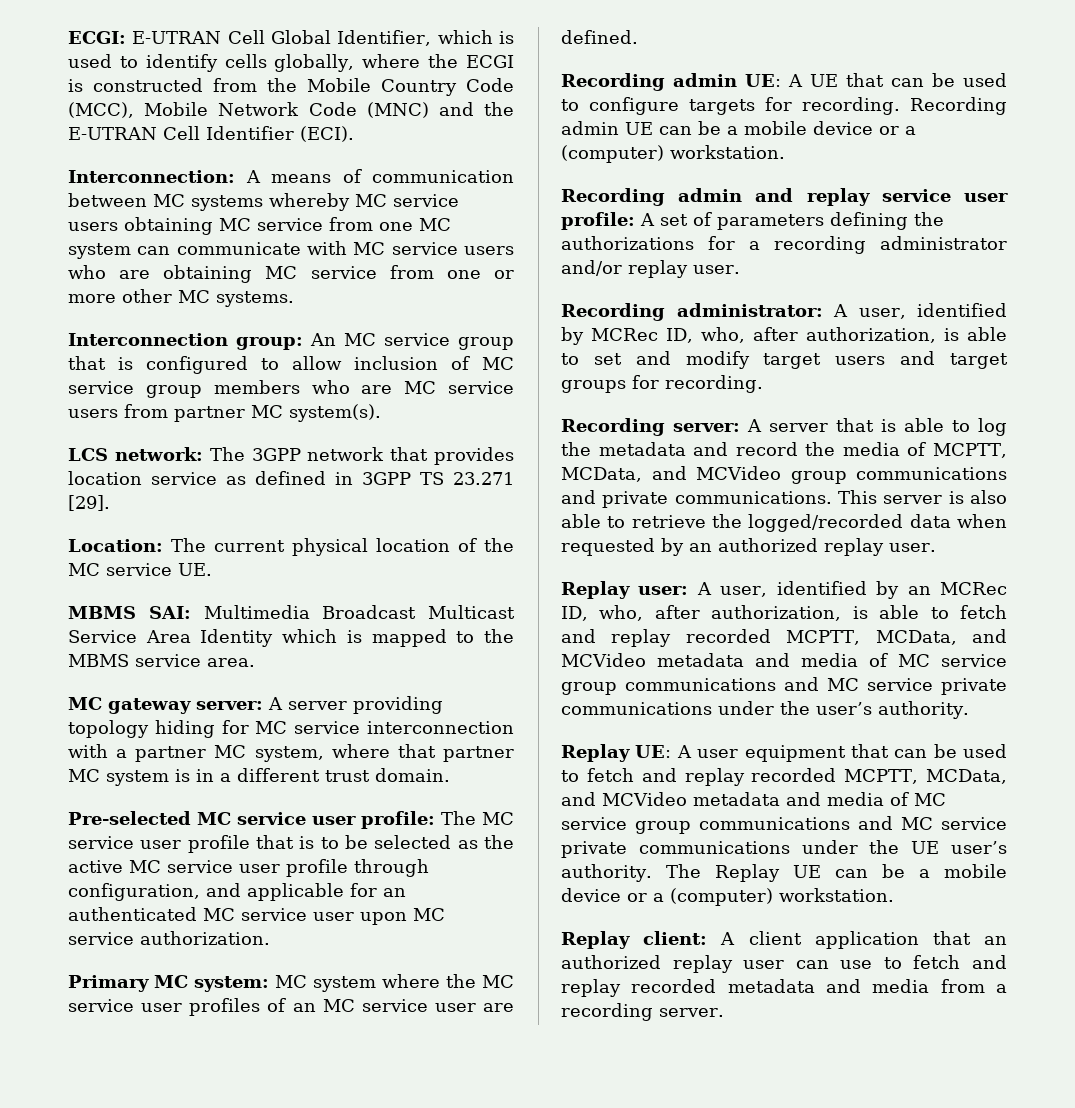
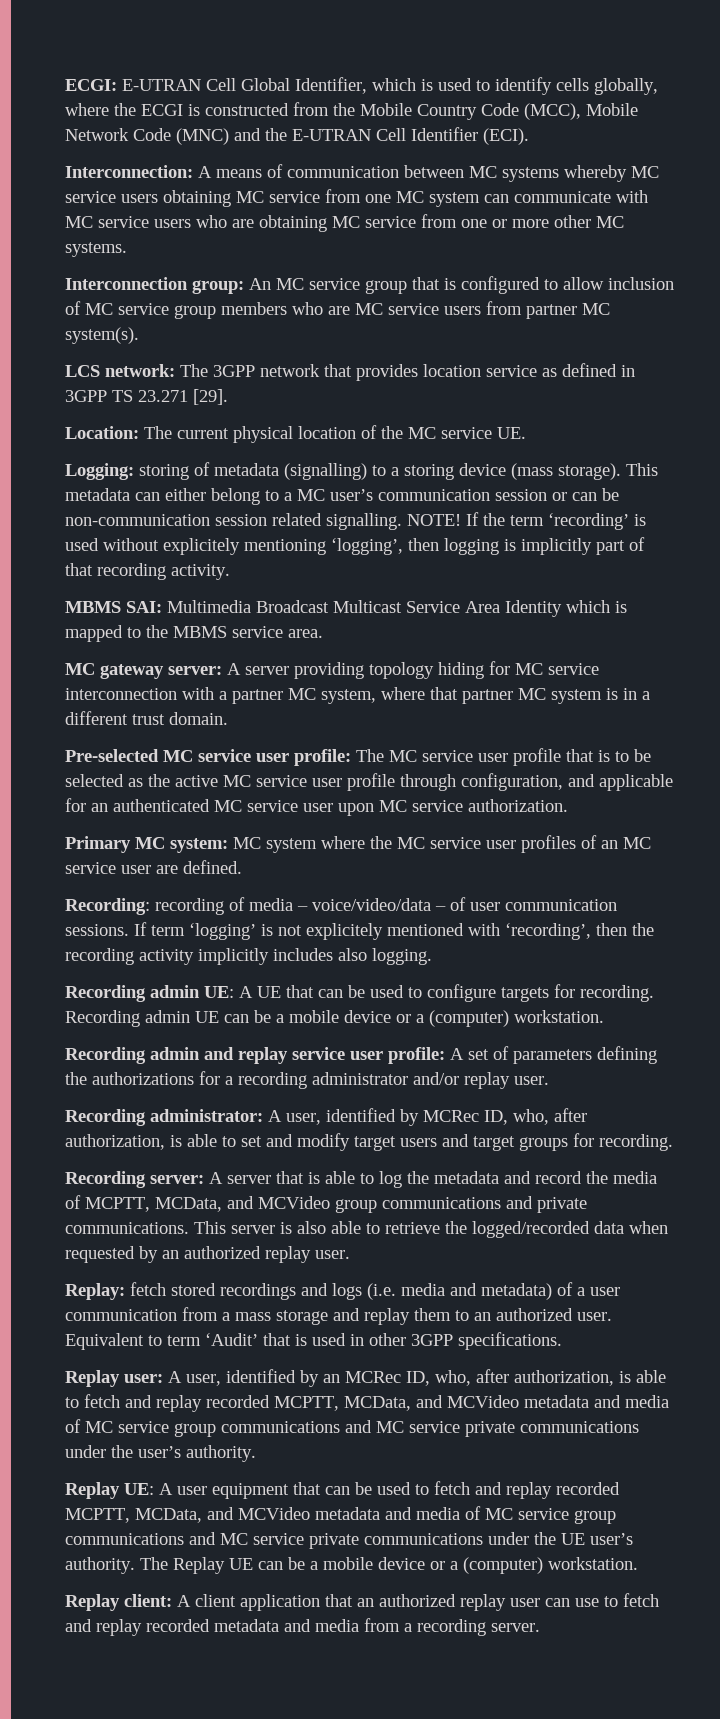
(212, 569) none -> [65,462,658,480] [65,488,619,505] [65,512,646,530] [65,537,645,555] [65,563,230,580] // Logging: storing of metadata (signalling) to a storing device (mass storage). This metadata can either belong to a MC user’s communication session or can be non-communication session related signalling. NOTE! If the term ‘recording’ is used without explicitely mentioning ‘logging’, then logging is implicitly part of that recording activity.
(638, 37) none -> [65,897,617,915] [65,922,654,940] [65,948,432,965] // Recording: recording of media – voice/video/data – of user communication sessions. If term ‘logging’ is not explicitely mentioned with ‘recording’, then the recording activity implicitly includes also logging.
(936, 547) none -> [65,1282,620,1300] [65,1307,612,1325] [65,1332,562,1350] // Replay: fetch stored recordings and logs (i.e. media and metadata) of a user communication from a mass storage and replay them to an authorized user. Equivalent to term ‘Audit’ that is used in other 3GPP specifications.

